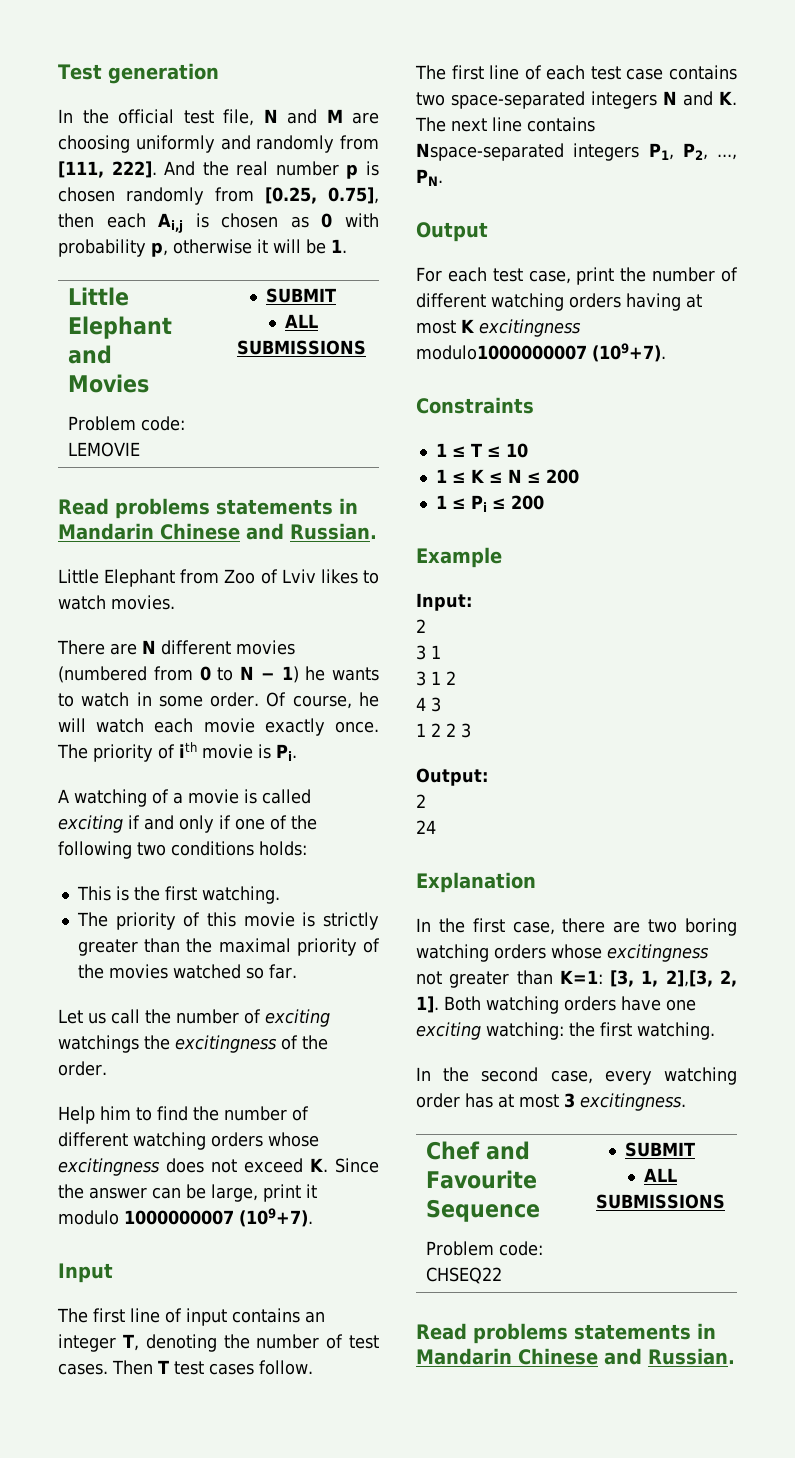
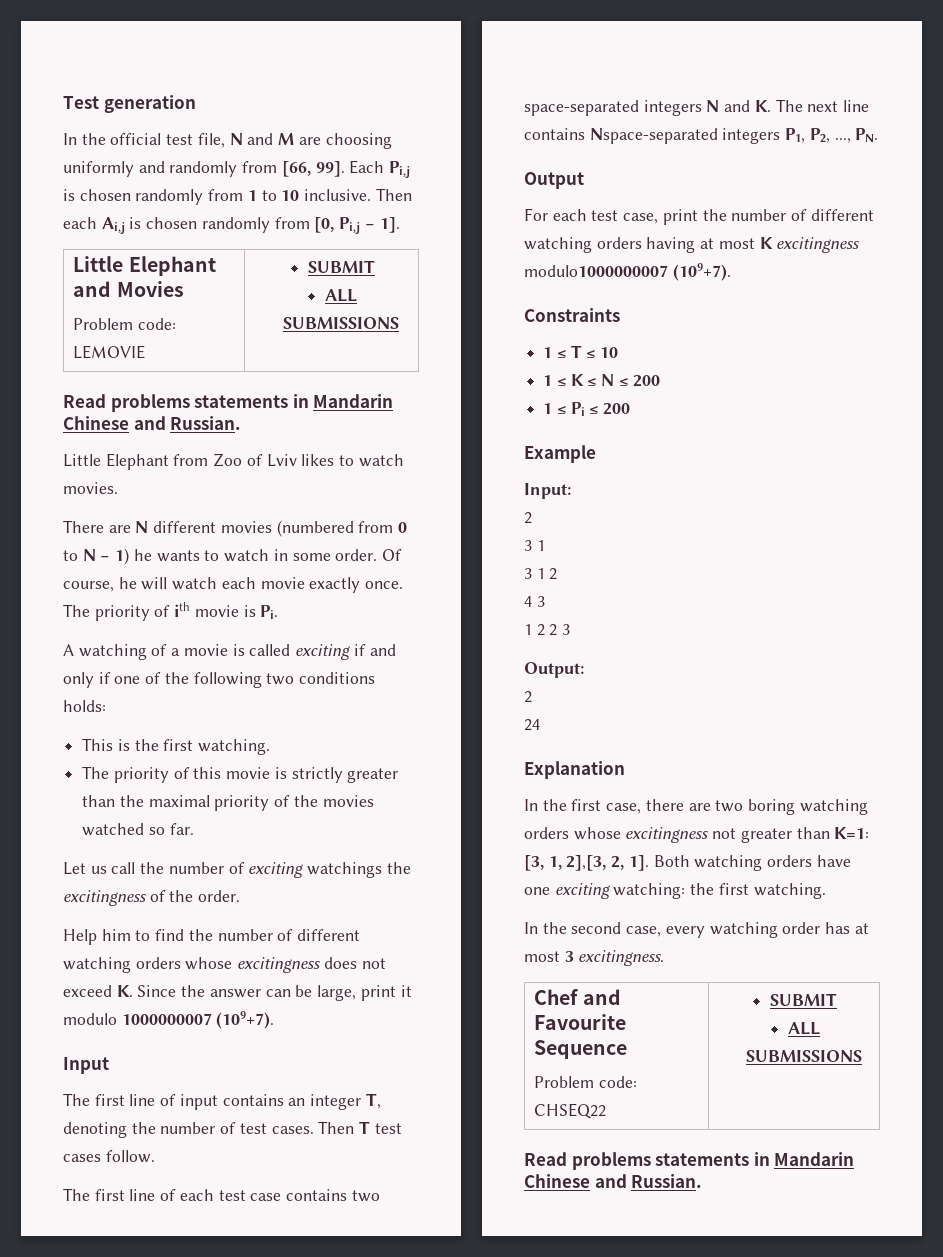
[58,161,379,179] [58,187,379,205] [58,213,379,233] [58,239,347,257] [111, 222]. And the real number p is chosen randomly from [0.25, 0.75], then each Ai,j is chosen as 0 with probability p, otherwise it will be 1. -> [281,160,411,178] [63,188,412,205] [63,217,400,234] [66, 99]. Each Pi,j is chosen randomly from 1 to 10 inclusive. Then each Ai,j is chosen randomly from [0, Pi,j − 1].

